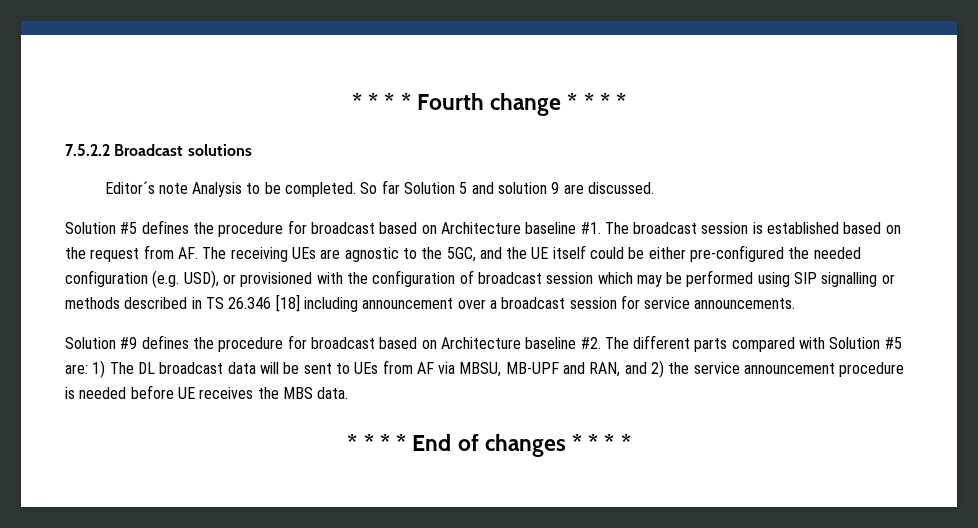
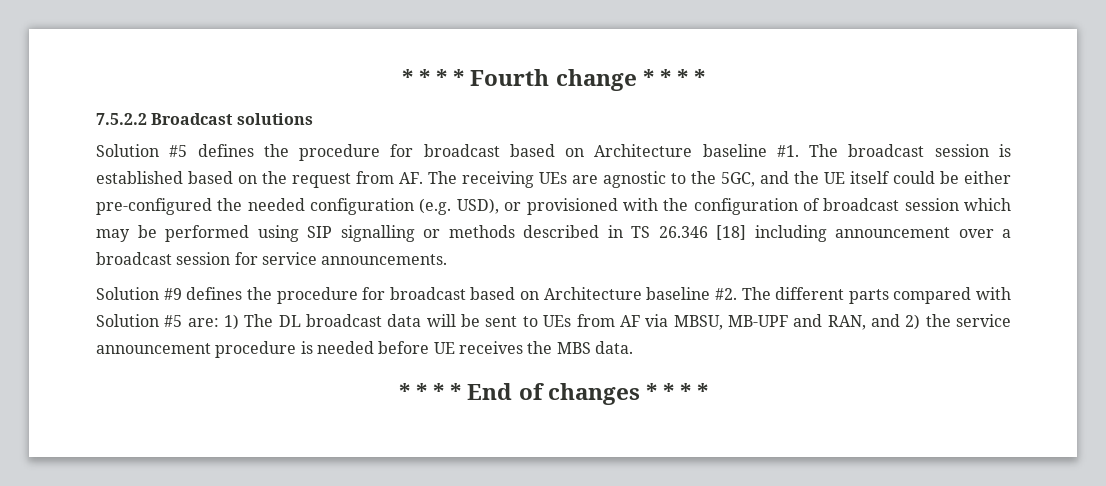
[104,180,655,197] // Editor´s note Analysis to be completed. So far Solution 5 and solution 9 are discussed. -> (313, 119) none

